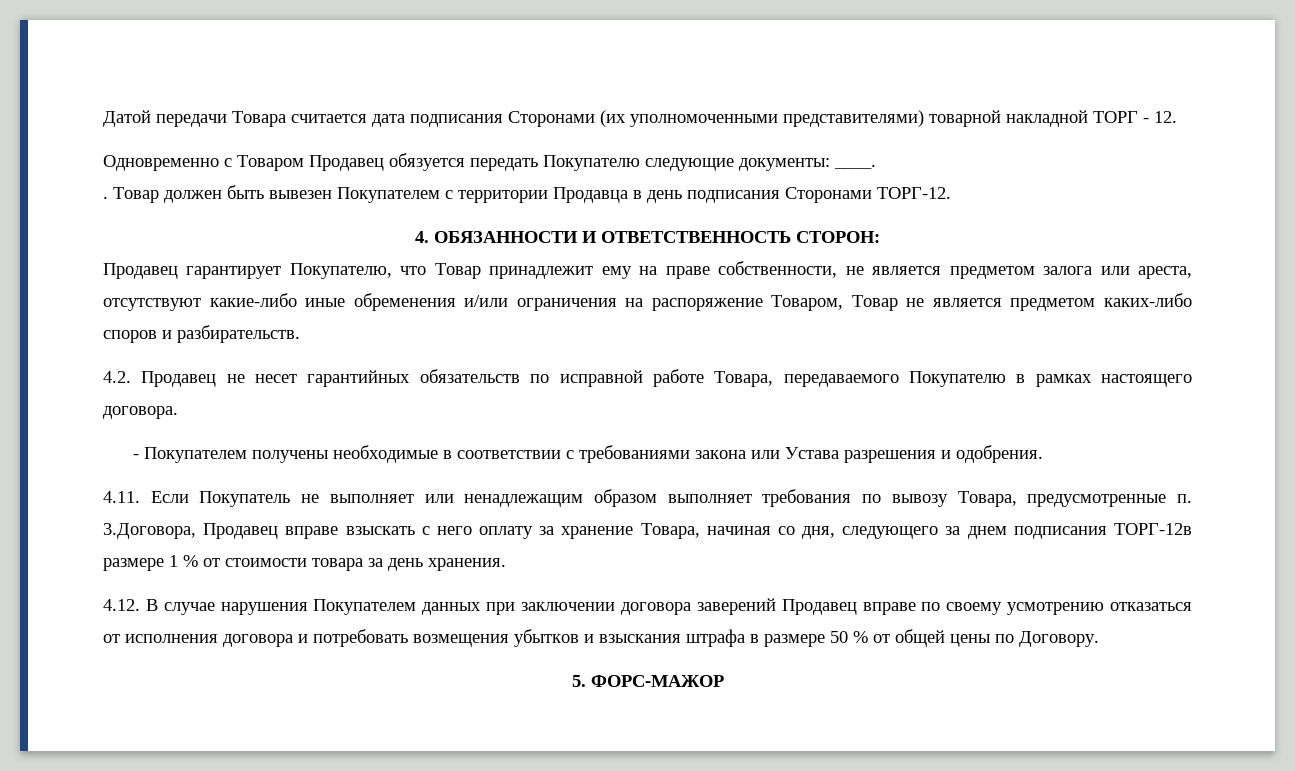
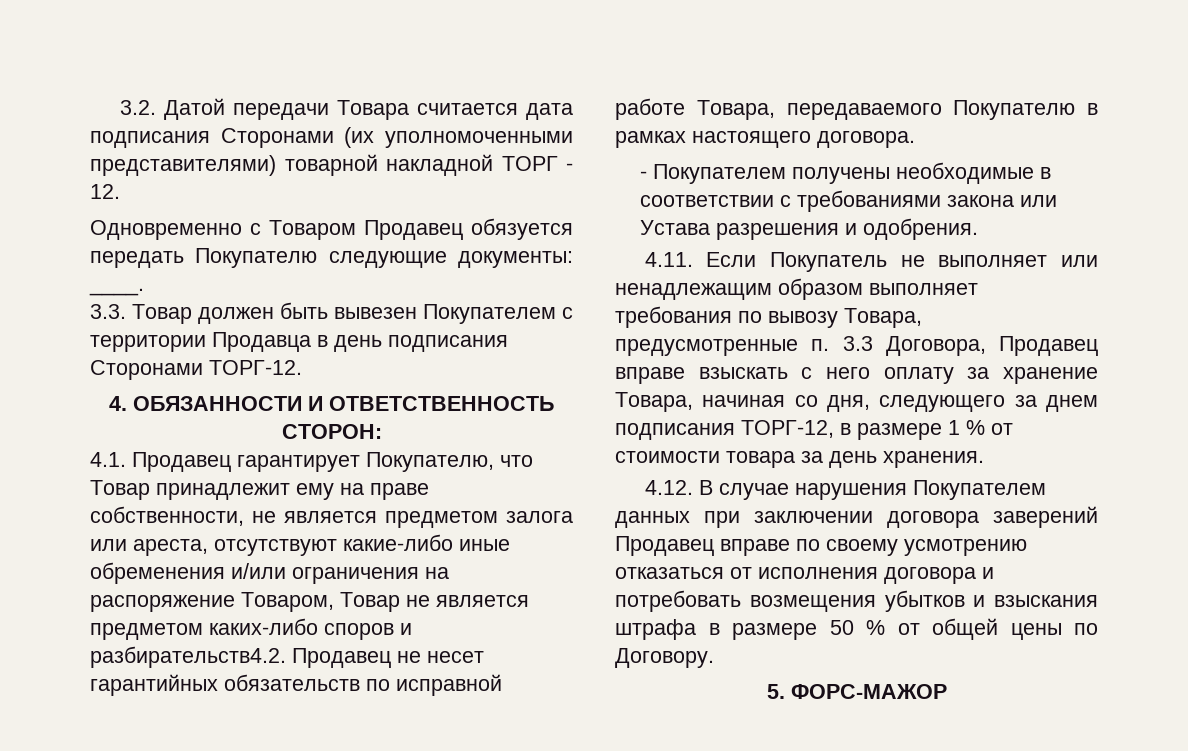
(103, 118) none -> [119,100,156,115] 3.2.
[103,196,108,199] . -> [90,304,126,319] 3.3.
(880, 237) none -> [90,452,126,467] 4.1.
[177,325,300,343] [103,371,131,383] разбирательств. // 4.2. -> [90,646,286,668] разбирательств4.2.
[103,523,196,539] 3.Договора, -> [842,336,986,356] 3.3 Договора,
[1113,523,1192,535] ТОРГ-12в -> [741,420,851,438] ТОРГ-12, в

